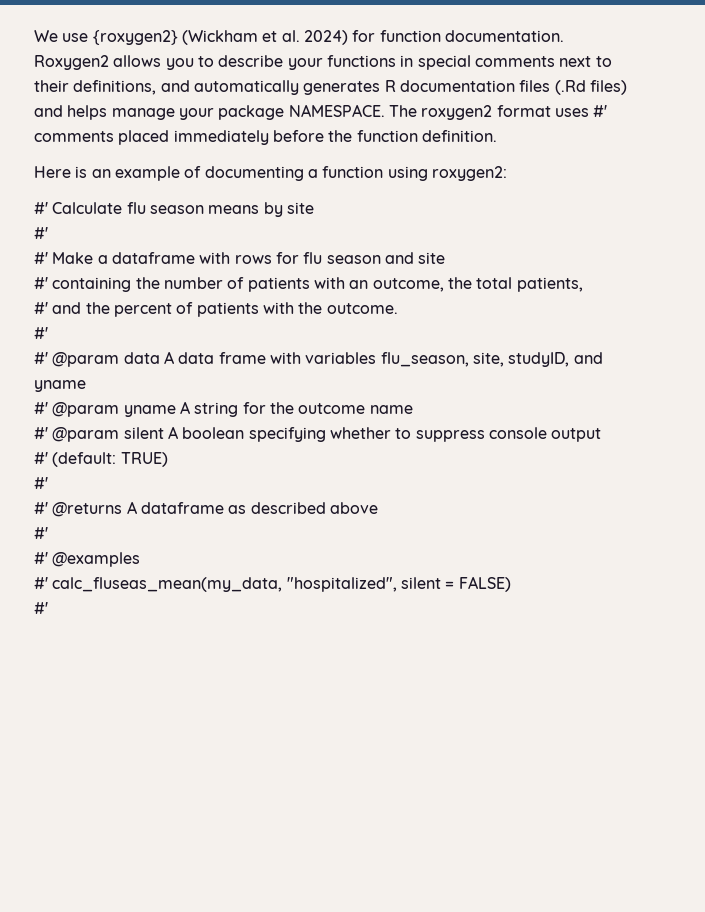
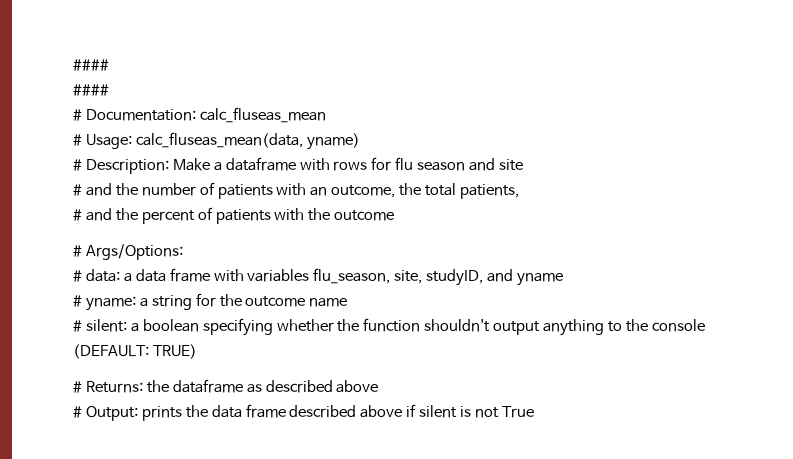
[34,30,564,45] [34,55,612,70] [34,80,627,95] [34,104,608,120] [34,130,497,145] [34,166,507,181] [34,202,314,217] [34,227,48,239] [34,252,48,264] We use {roxygen2} (Wickham et al. 2024) for function documentation. Roxygen2 allows you to describe your functions in special comments next to their definitions, and automatically generates R documentation files (.Rd files) and helps manage your package NAMESPACE. The roxygen2 format uses #' comments placed immediately before the function definition. // Here is an example of documenting a function using roxygen2: // #' Calculate flu season means by site // #' // #' -> [73,59,109,71] [73,84,109,96] [73,107,326,123] [73,132,360,150] [73,159,169,174] #### // #### // # Documentation: calc_fluseas_mean // # Usage: calc_fluseas_mean(data, yname) // # Description:
[34,277,132,292] #' containing -> [73,183,112,196] # and
[34,302,48,314] #' -> [73,209,82,221] #
[326,303,398,314] [34,327,48,339] [34,351,174,367] outcome. // #' // #' @param data A -> [334,210,395,221] [73,244,183,260] [73,269,132,282] outcome // # Args/Options: // # data: a
[34,401,190,417] #' @param yname A -> [73,295,148,311] # yname: a
[34,426,602,442] [34,452,168,467] [34,477,48,489] [34,501,378,517] [34,527,48,539] [34,552,141,567] [34,576,511,592] [34,602,48,614] #' @param silent A boolean specifying whether to suppress console output // #' (default: TRUE) // #' // #' @returns A dataframe as described above // #' // #' @examples // #' calc_fluseas_mean(my_data, "hospitalized", silent = FALSE) // #' -> [73,318,705,336] [73,344,197,359] [73,379,379,393] [73,404,534,421] # silent: a boolean specifying whether the function shouldn't output anything to the console (DEFAULT: TRUE) // # Returns: the dataframe as described above // # Output: prints the data frame described above if silent is not True

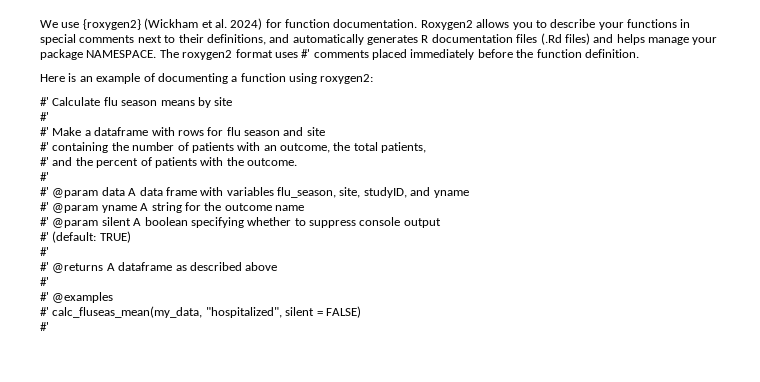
[73,59,109,71] [73,84,109,96] [73,107,326,123] [73,132,360,150] [73,159,169,174] #### // #### // # Documentation: calc_fluseas_mean // # Usage: calc_fluseas_mean(data, yname) // # Description: -> [40,18,691,30] [40,33,718,45] [40,49,639,60] [40,73,374,84] [40,97,233,108] [40,112,49,121] [40,127,49,136] We use {roxygen2} (Wickham et al. 2024) for function documentation. Roxygen2 allows you to describe your functions in special comments next to their definitions, and automatically generates R documentation files (.Rd files) and helps manage your package NAMESPACE. The roxygen2 format uses #' comments placed immediately before the function definition. // Here is an example of documenting a function using roxygen2: // #' Calculate flu season means by site // #' // #'
[73,183,112,196] # and -> [40,142,109,153] #' containing
[73,209,82,221] # -> [40,157,49,166] #'
[334,210,395,221] [73,244,183,260] [73,269,132,282] outcome // # Args/Options: // # data: a -> [247,158,297,166] [40,172,49,181] [40,187,137,198] outcome. // #' // #' @param data A
[73,295,148,311] # yname: a -> [40,202,149,213] #' @param yname A
[73,318,705,336] [73,344,197,359] [73,379,379,393] [73,404,534,421] # silent: a boolean specifying whether the function shouldn't output anything to the console (DEFAULT: TRUE) // # Returns: the dataframe as described above // # Output: prints the data frame described above if silent is not True -> [40,217,441,228] [40,231,131,243] [40,247,49,256] [40,262,278,273] [40,277,49,286] [40,292,114,303] [40,306,361,318] [40,322,49,331] #' @param silent A boolean specifying whether to suppress console output // #' (default: TRUE) // #' // #' @returns A dataframe as described above // #' // #' @examples // #' calc_fluseas_mean(my_data, "hospitalized", silent = FALSE) // #'

